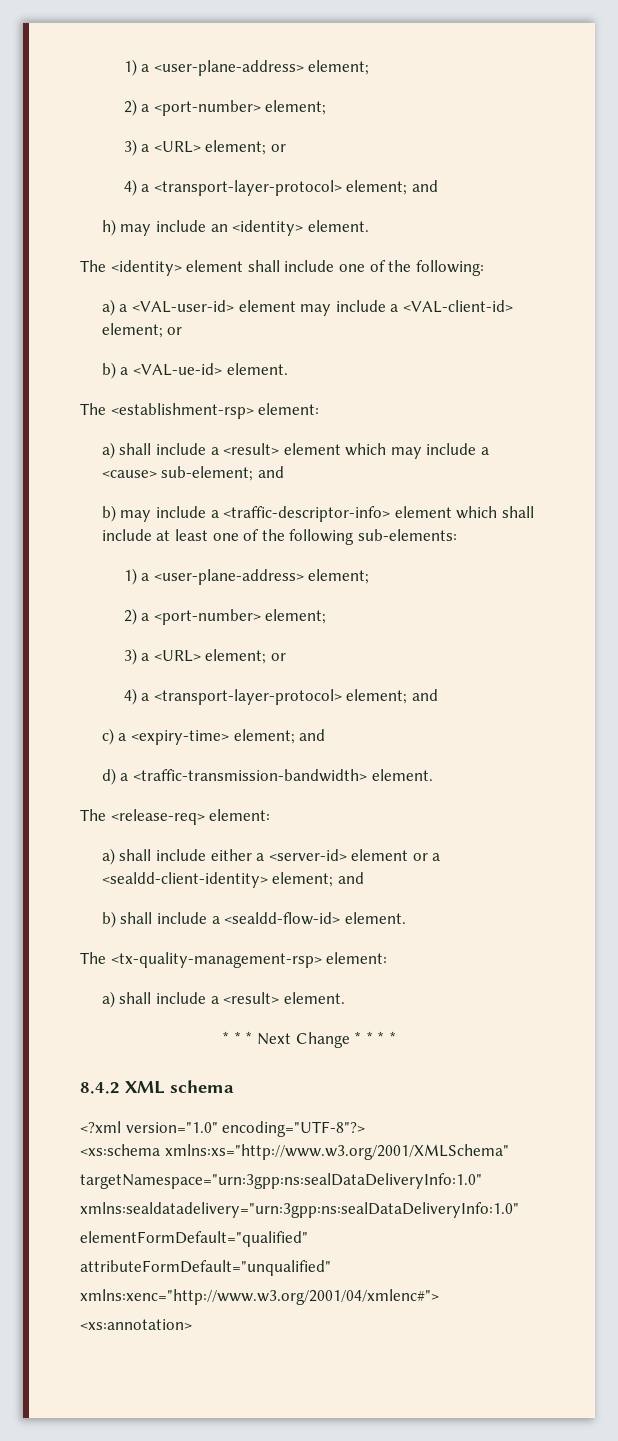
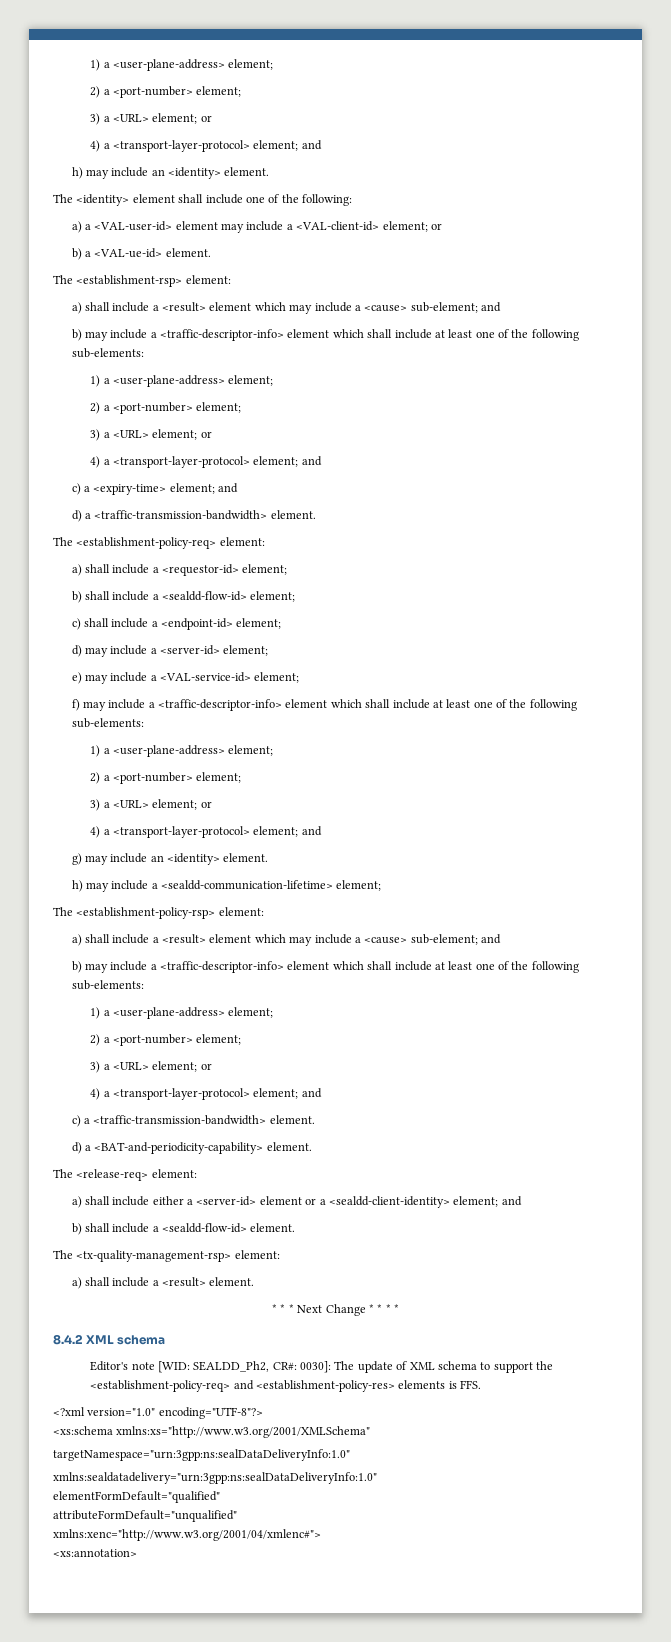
(433, 775) none -> [53,537,265,549] [71,564,288,576] [71,591,296,603] [71,618,282,630] [71,645,269,657] [71,672,300,684] [71,699,577,711] [71,718,144,728] [90,745,274,757] [90,772,242,784] [90,799,212,811] [90,826,322,838] [71,853,269,865] [71,880,382,892] [53,907,264,919] [71,934,502,946] [71,961,579,973] [71,980,144,990] [90,1007,274,1019] [90,1034,242,1046] [90,1061,212,1073] [90,1088,322,1100] [71,1115,315,1127] [71,1142,312,1154] // The <establishment-policy-req> element: // a) shall include a <requestor-id> element; // b) shall include a <sealdd-flow-id> element; // c) shall include a <endpoint-id> element; // d) may include a <server-id> element; // e) may include a <VAL-service-id> element; // f) may include a <traffic-descriptor-info> element which shall include at least one of the following sub-elements: // 1) a <user-plane-address> element; // 2) a <port-number> element; // 3) a <URL> element; or // 4) a <transport-layer-protocol> element; and // g) may include an <identity> element. // h) may include a <sealdd-communication-lifetime> element; // The <establishment-policy-rsp> element: // a) shall include a <result> element which may include a <cause> sub-element; and // b) may include a <traffic-descriptor-info> element which shall include at least one of the following sub-elements: // 1) a <user-plane-address> element; // 2) a <port-number> element; // 3) a <URL> element; or // 4) a <transport-layer-protocol> element; and // c) a <traffic-transmission-bandwidth> element. // d) a <BAT-and-periodicity-capability> element.
(234, 1086) none -> [90,1361,554,1373] [90,1380,482,1392] // Editor's note [WID: SEALDD_Ph2, CR#: 0030]: The update of XML schema to support the <establishment-policy-req> and <establishment-policy-res> elements is FFS.

